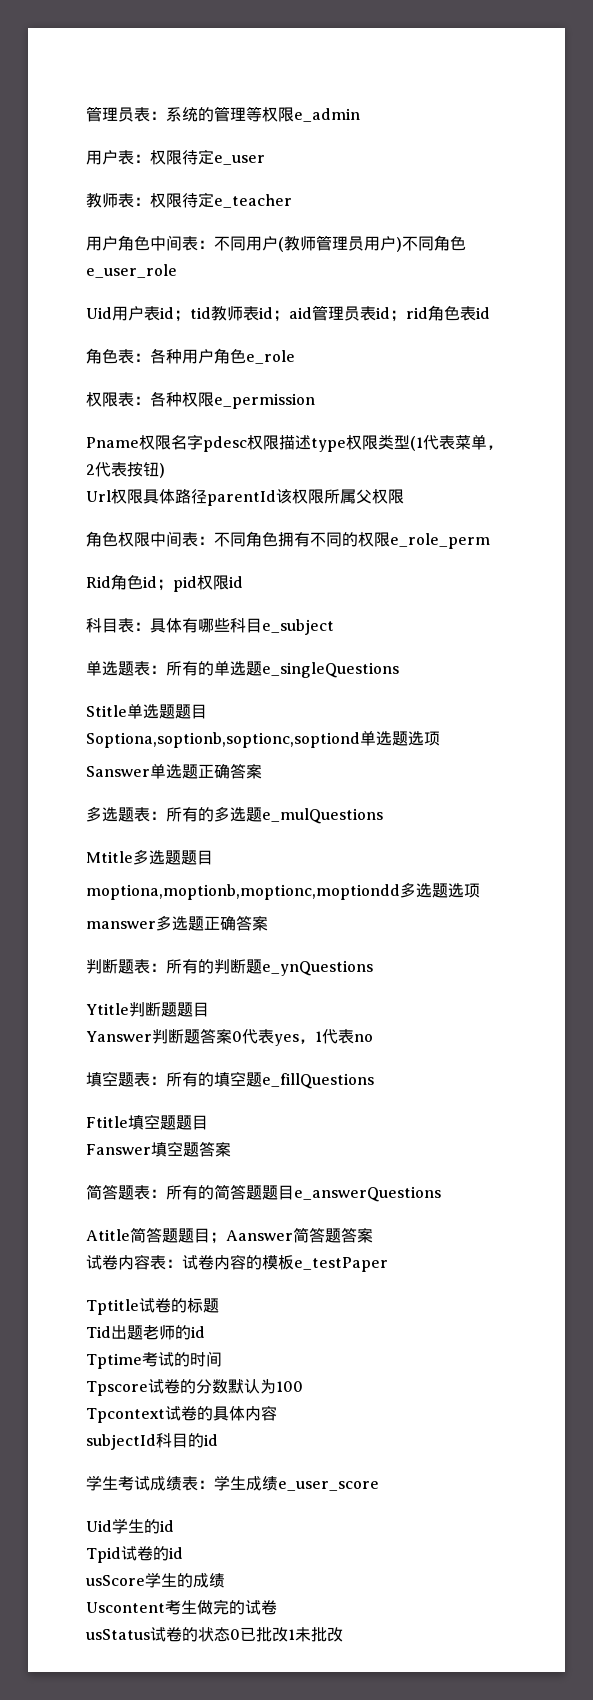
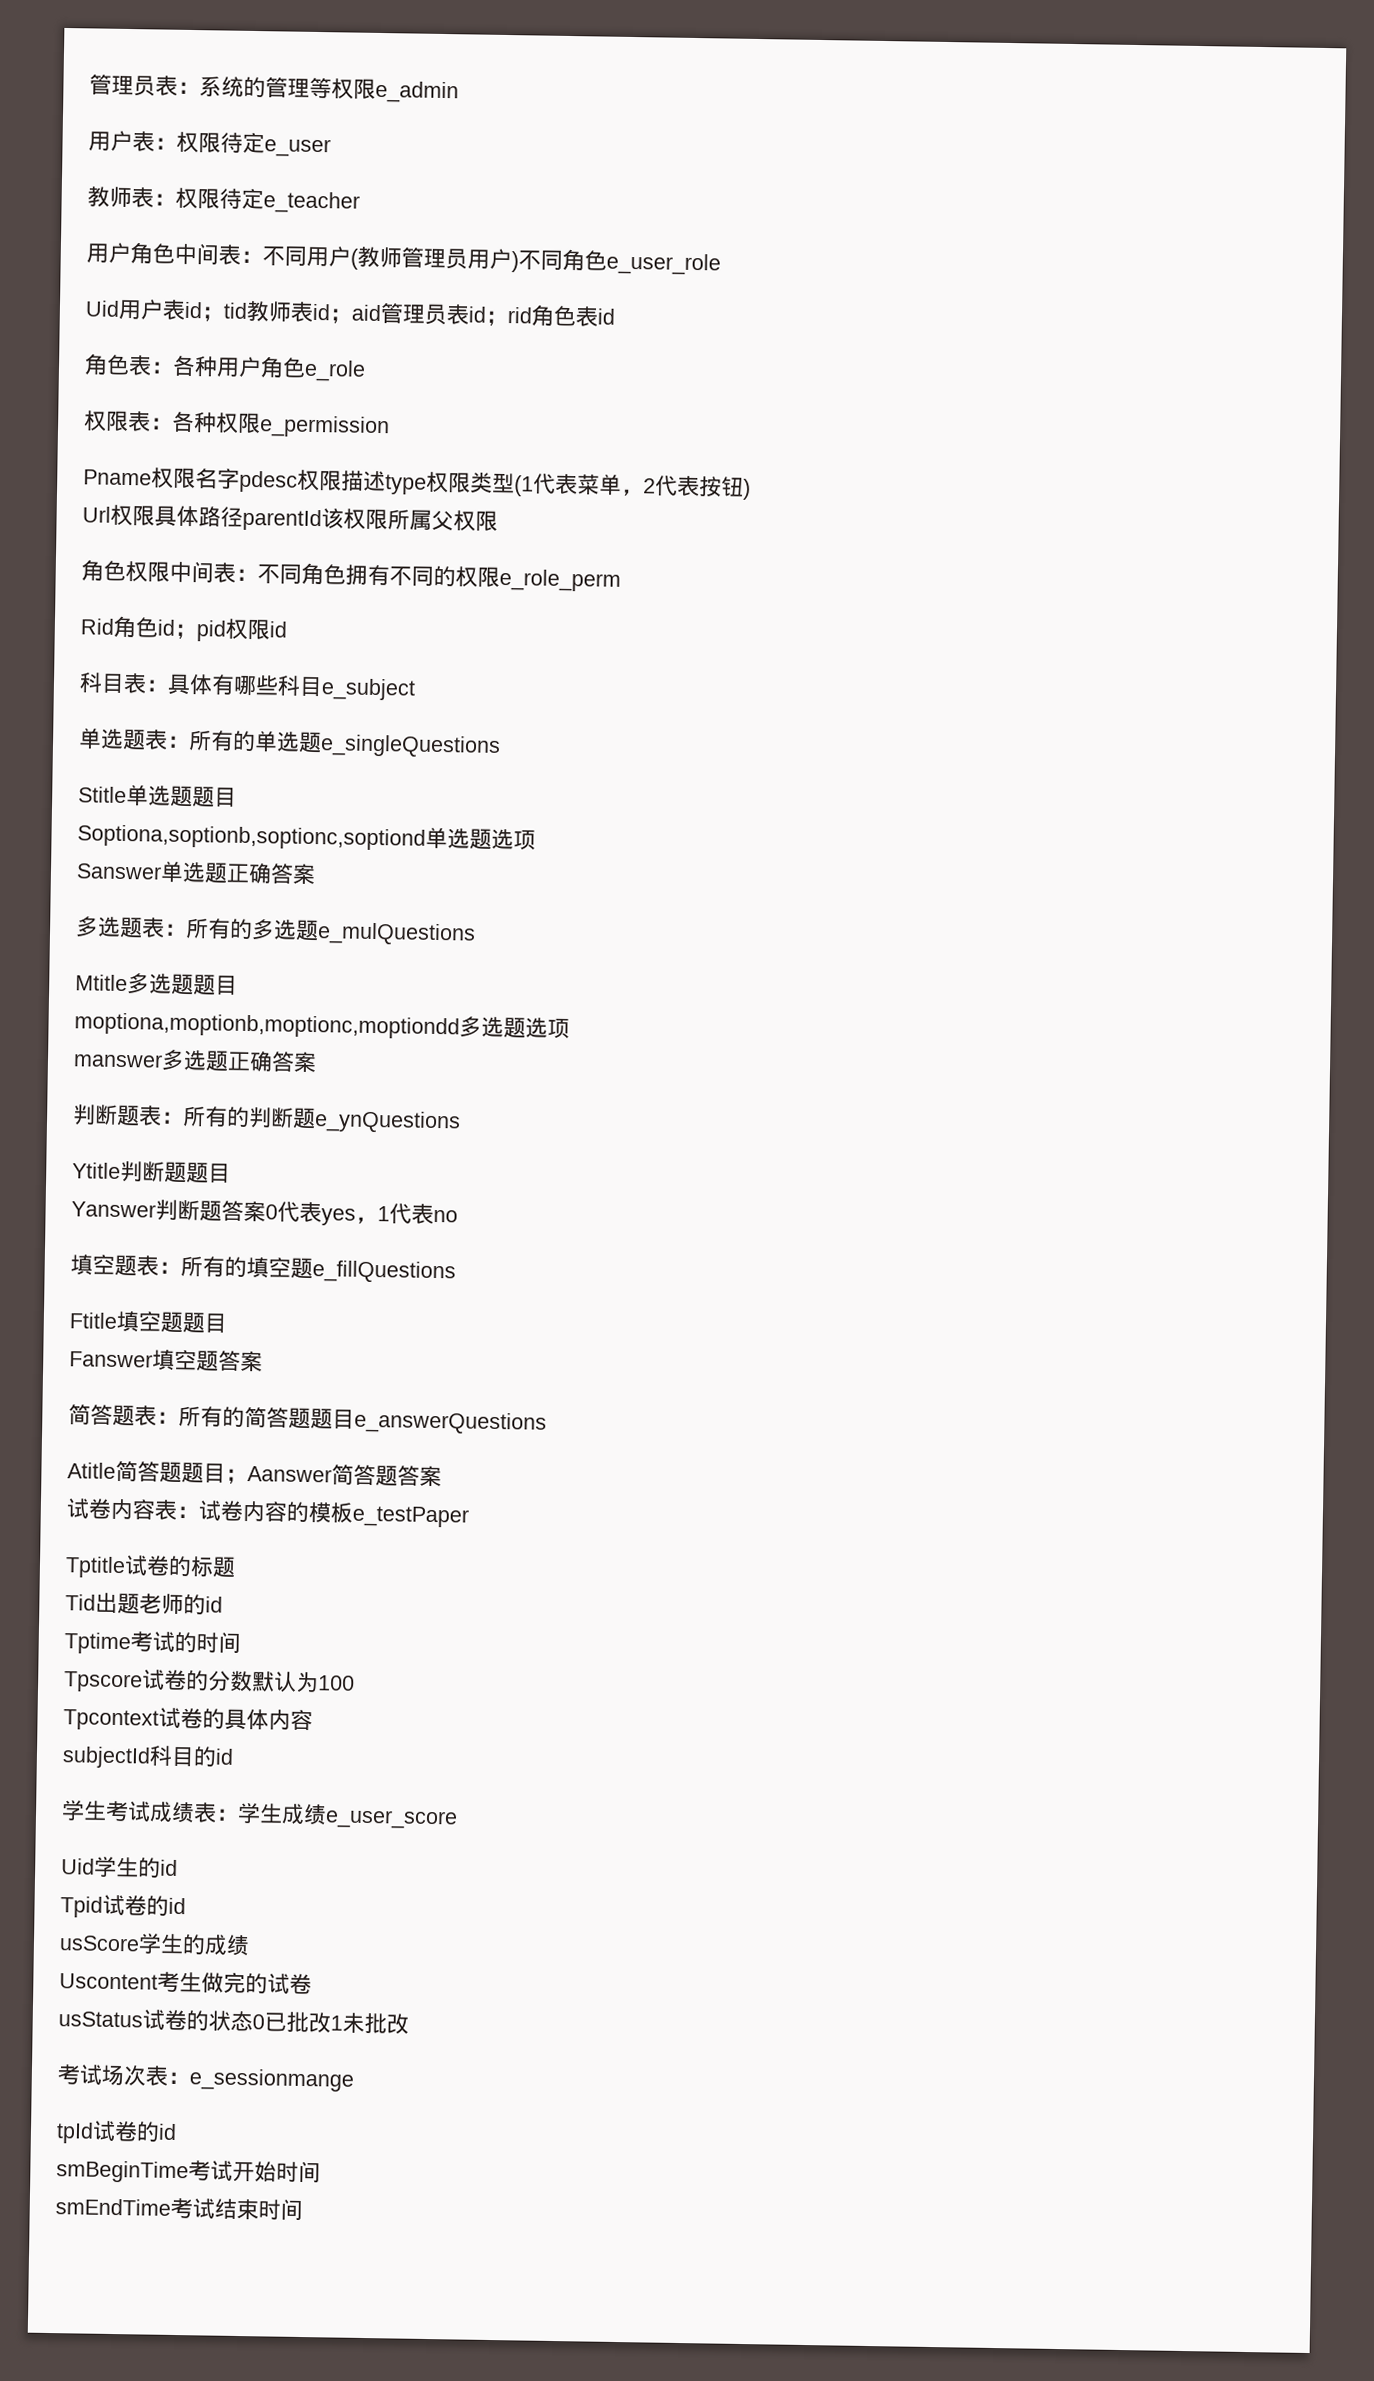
(343, 1634) none -> [57,2064,354,2092] [56,2120,177,2144] [56,2160,321,2184] [55,2197,303,2222] // 考试场次表：e_sessionmange // tpId试卷的id // smBeginTime考试开始时间 // smEndTime考试结束时间

